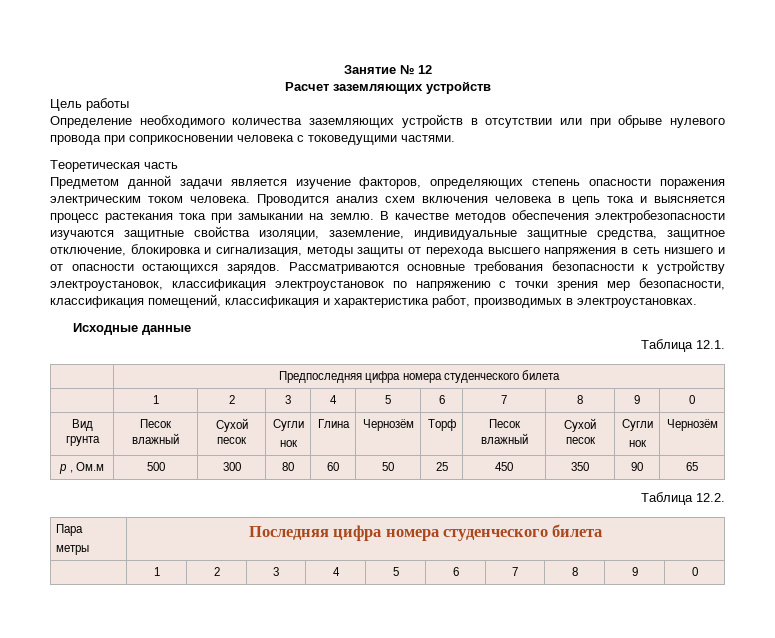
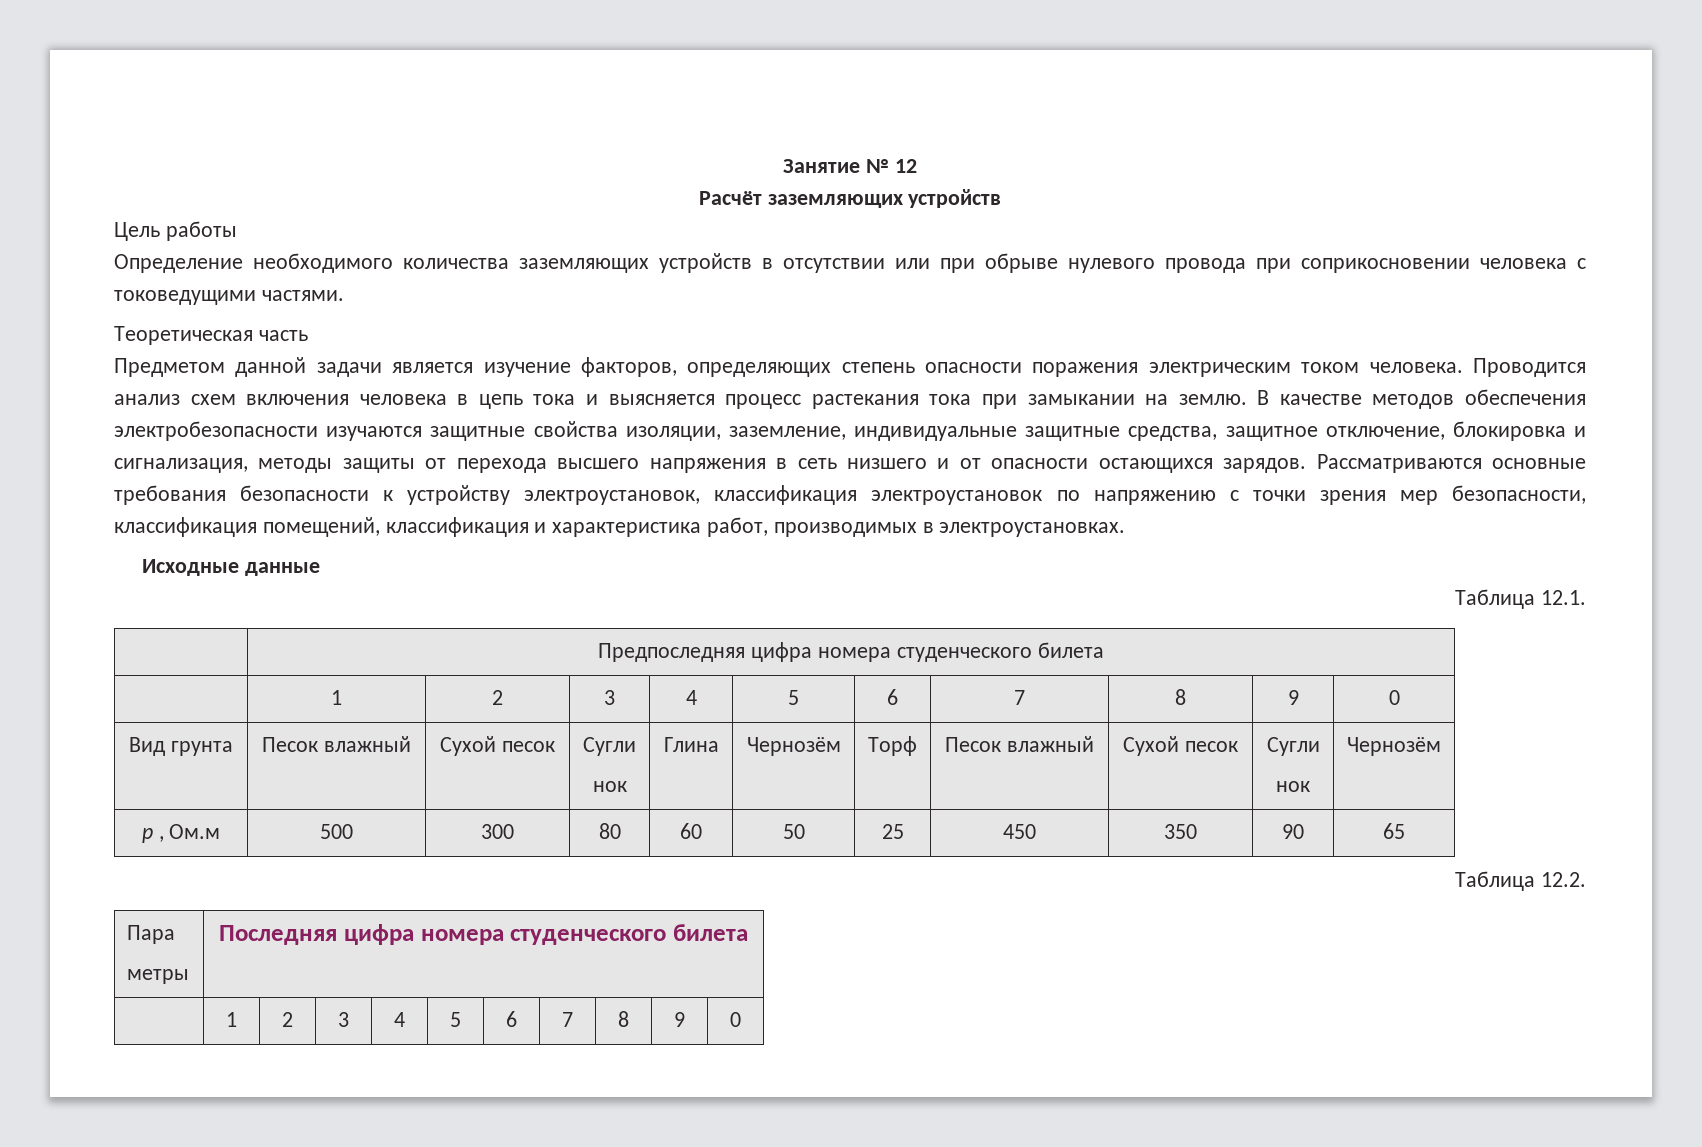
[284,82,329,91] Расчет -> [698,191,762,205] Расчёт

